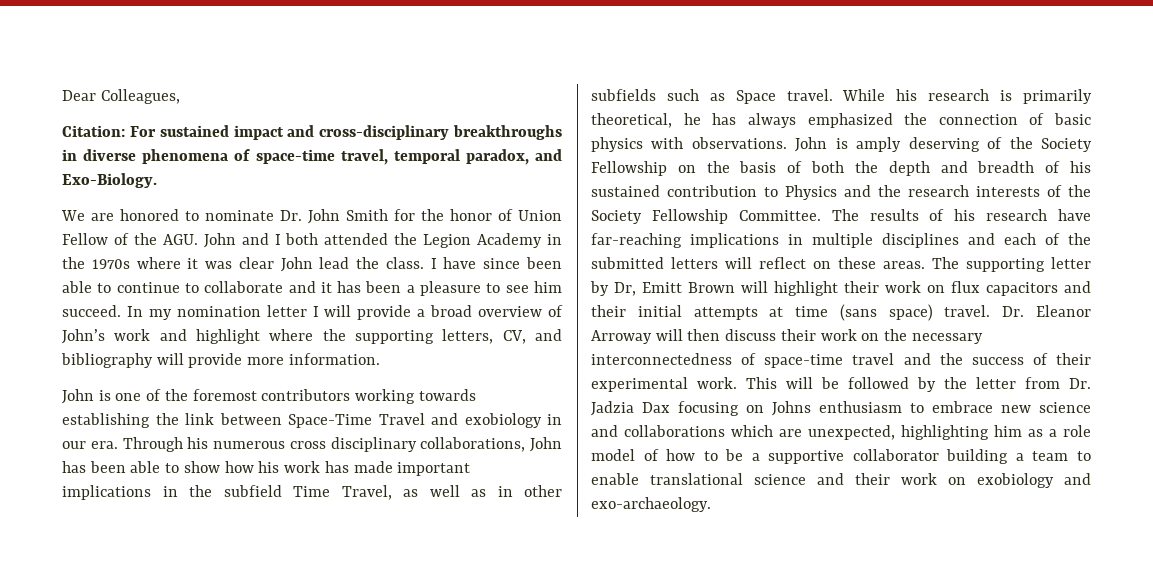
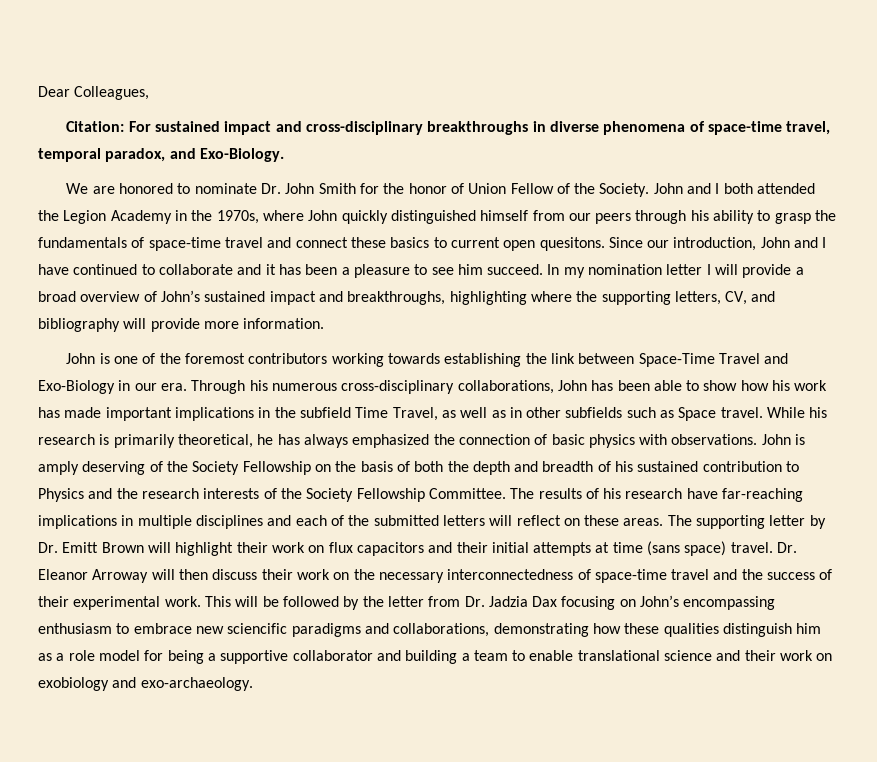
[162,234,198,245] AGU. -> [599,183,650,197] Society.
[91,257,562,272] [62,281,180,293] 1970s where it was clear John lead the class. I have since been able to continue -> [216,210,837,224] [38,237,827,251] [38,264,138,275] 1970s, where John quickly distinguished himself from our peers through his ability to grasp the fundamentals of space-time travel and connect these basics to current open quesitons. Since our introduction, John and I have continued
[114,329,260,344] work and highlight -> [204,291,527,305] sustained impact and breakthroughs, highlighting
[464,413,542,428] exobiology -> [38,380,115,394] Exo-Biology
[289,437,417,452] cross disciplinary -> [341,380,455,394] cross-disciplinary
[614,282,636,296] Dr, -> [38,542,58,553] Dr.
[772,401,811,416] Johns -> [640,595,776,610] John’s encompassing
[1039,402,1091,413] [591,425,989,440] science and collaborations which are unexpected, highlighting -> [227,623,792,637] sciencific paradigms and collaborations, demonstrating how these qualities distinguish
[643,449,744,461] of how to be -> [144,650,204,664] for being
(939, 455) none -> [376,650,401,661] and

